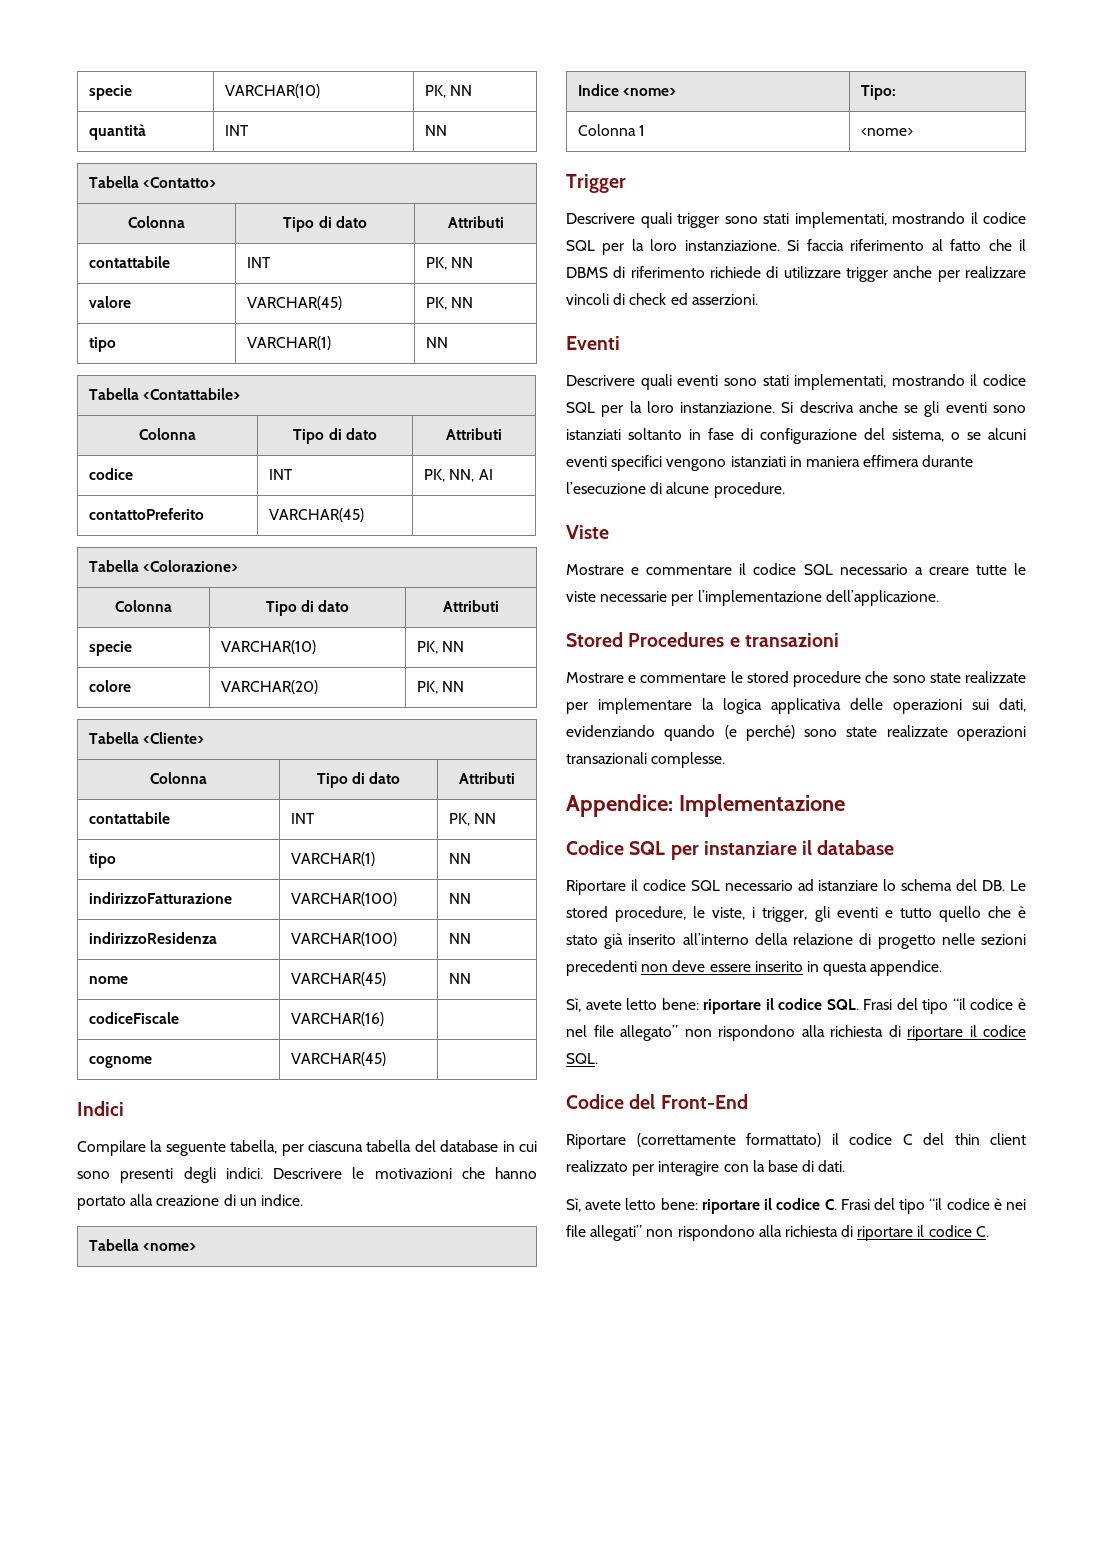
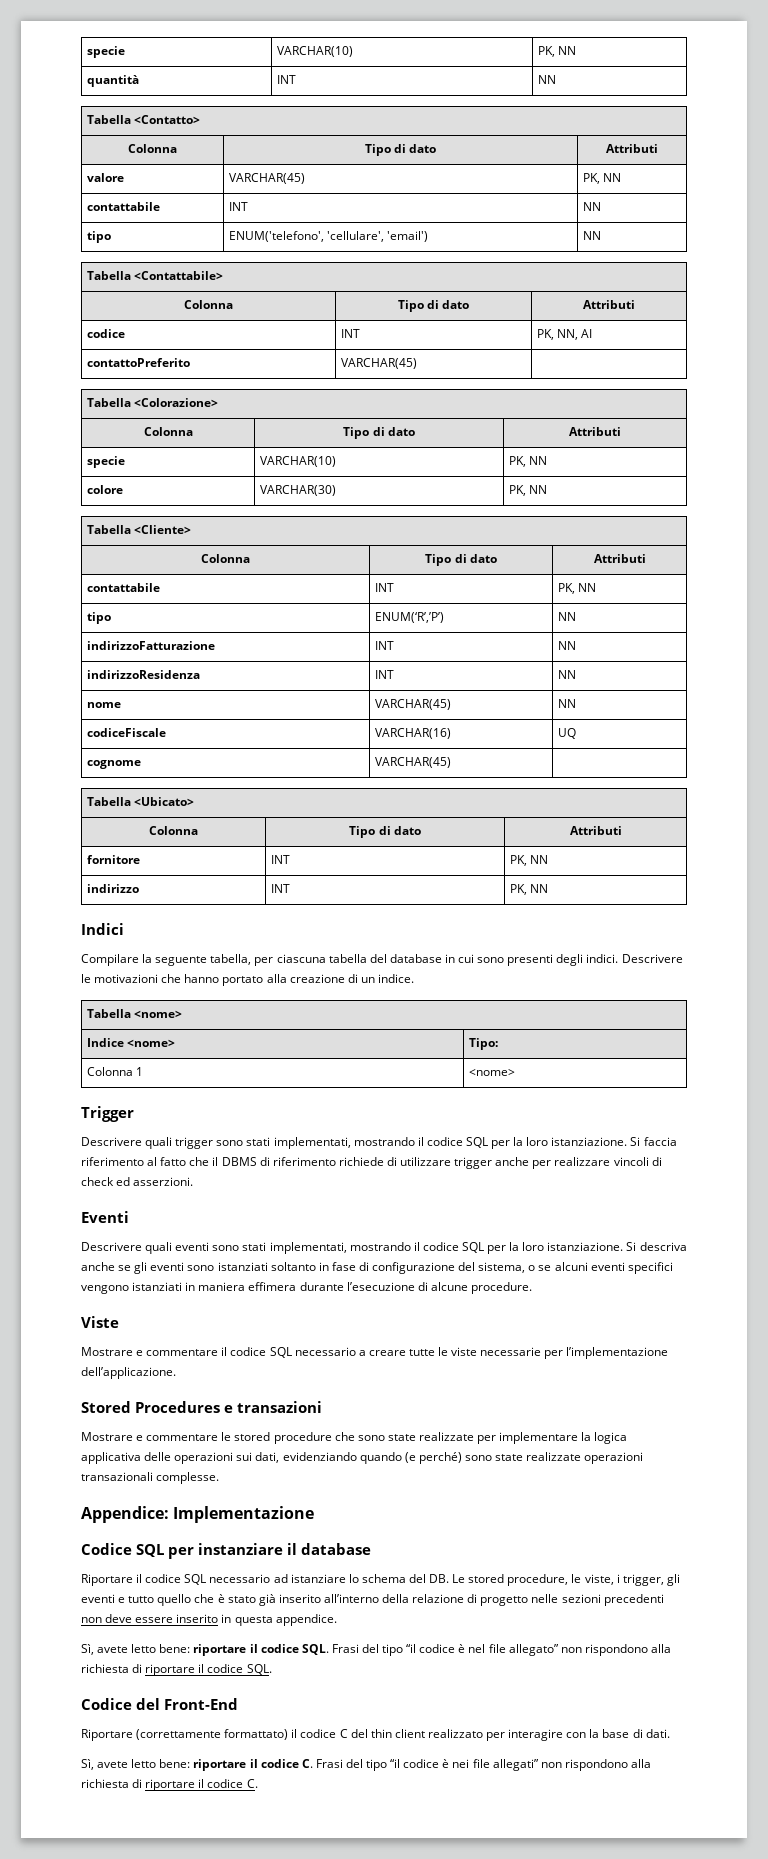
[89,256,171,268] [247,257,272,268] [426,257,474,270] // contattabile | INT | PK, NN -> (658, 148) none
[89,337,117,352] [247,336,332,350] tipo | VARCHAR(1) -> [87,202,161,211] [229,202,249,211] [583,202,602,211] [87,231,112,243] [229,231,429,242] contattabile | INT | NN // tipo | ENUM('telefono', 'cellulare', 'email')
[221,680,319,694] VARCHAR(20) -> [260,485,337,496] VARCHAR(30)
[291,852,376,866] VARCHAR(1) -> [375,612,445,623] ENUM(‘R’,’P’)
[291,892,398,906] VARCHAR(100) -> [375,641,395,650] INT
[291,932,398,946] VARCHAR(100) -> [375,670,395,679] INT
(385, 1019) none -> [558,728,577,739] UQ
(387, 1059) none -> [87,797,195,806] [149,826,198,835] [349,826,421,838] [569,826,622,835] [87,855,141,864] [271,855,291,864] [510,855,549,866] [87,884,140,893] [271,884,291,893] [510,884,549,895] // Tabella <Ubicato> // Colonna | Tipo di dato | Attributi // fornitore | INT | PK, NN // indirizzo | INT | PK, NN
[684,240,780,251] instanziazione. -> [551,1137,628,1146] istanziazione.
[680,402,776,413] instanziazione. -> [547,1242,624,1251] istanziazione.

